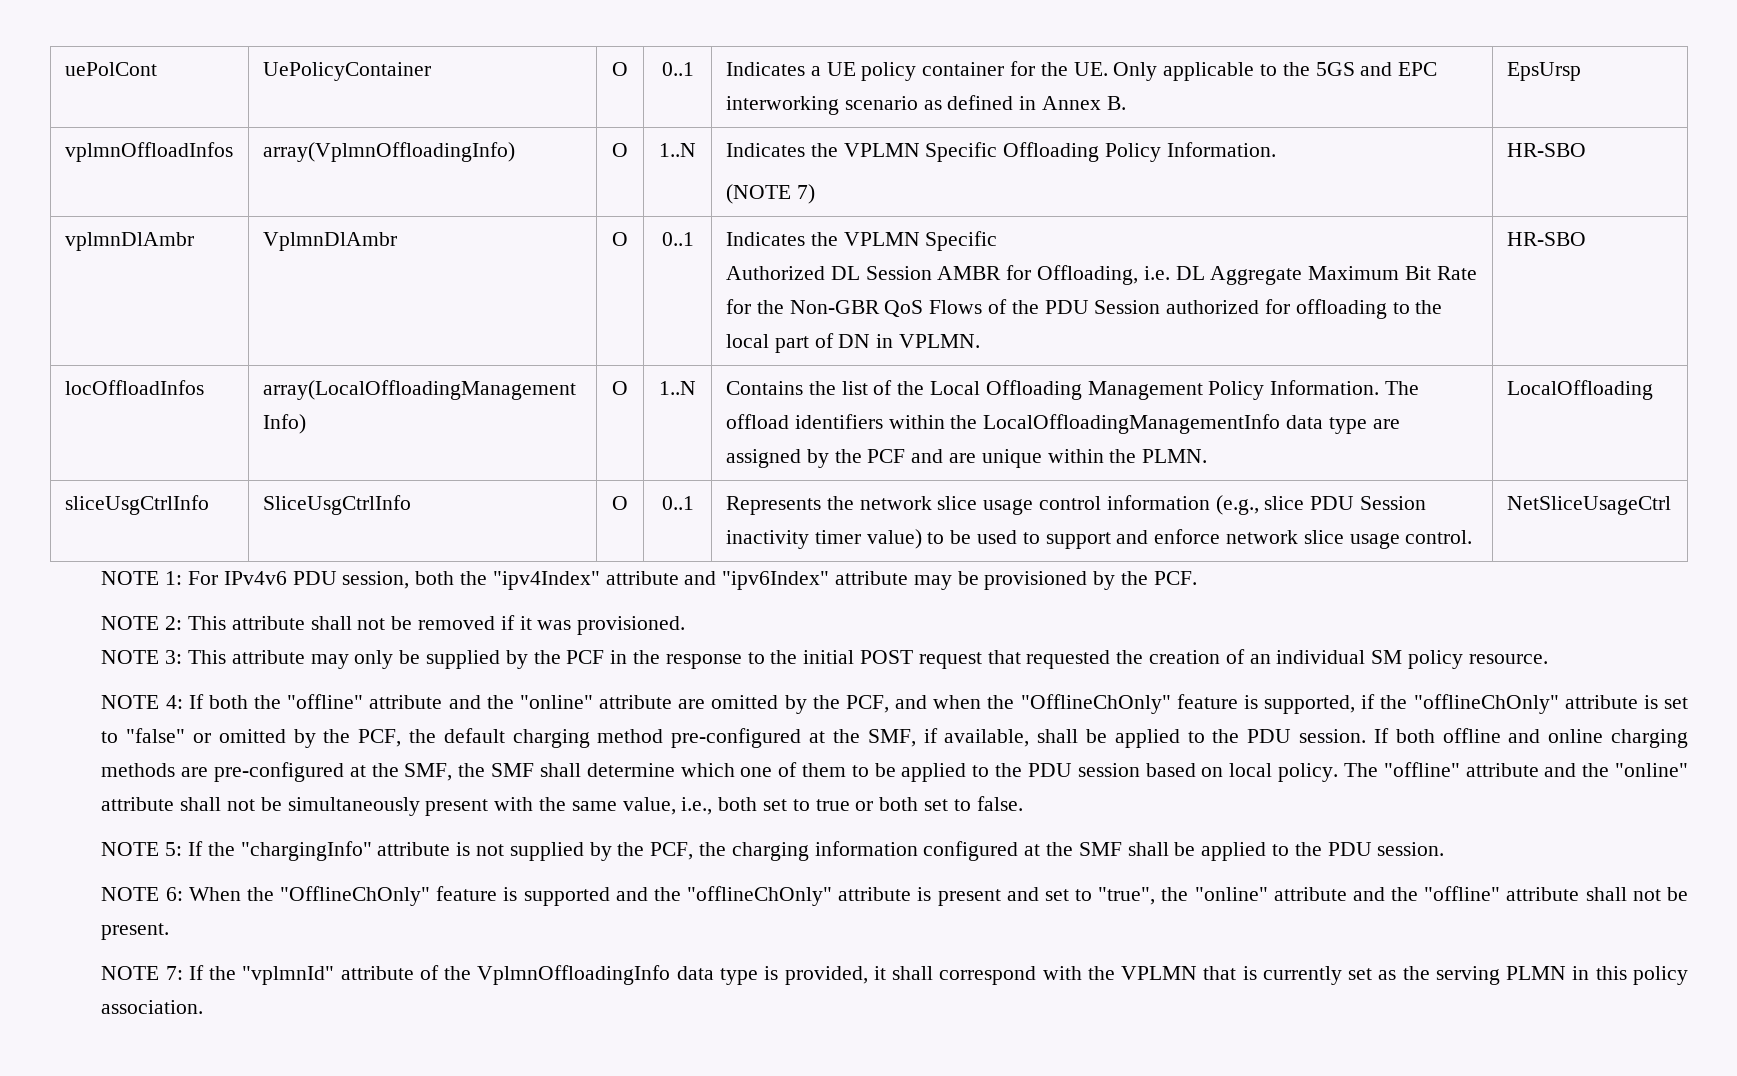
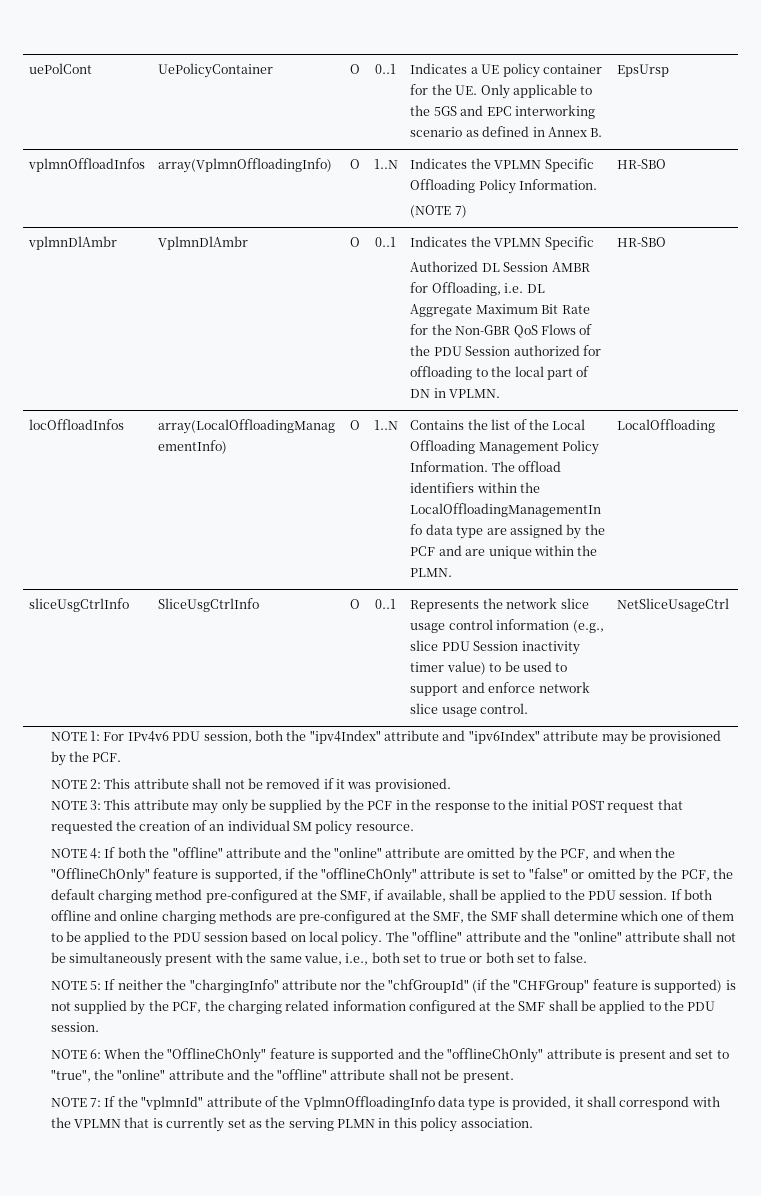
(203, 848) none -> [117,979,163,990] neither
(451, 849) none -> [340,979,723,993] nor the "chfGroupId" (if the "CHFGroup" feature is supported)
(809, 851) none -> [285,1000,330,1011] related

